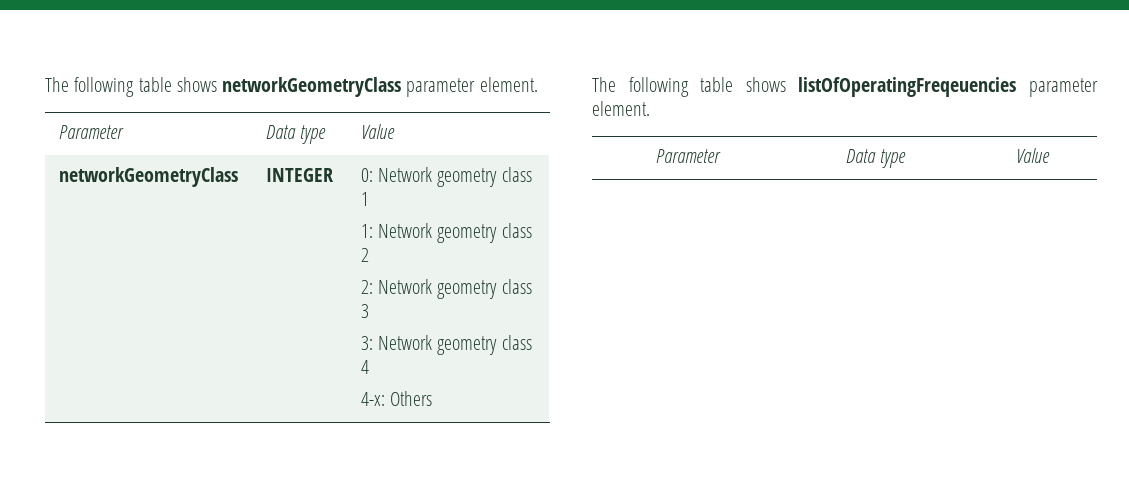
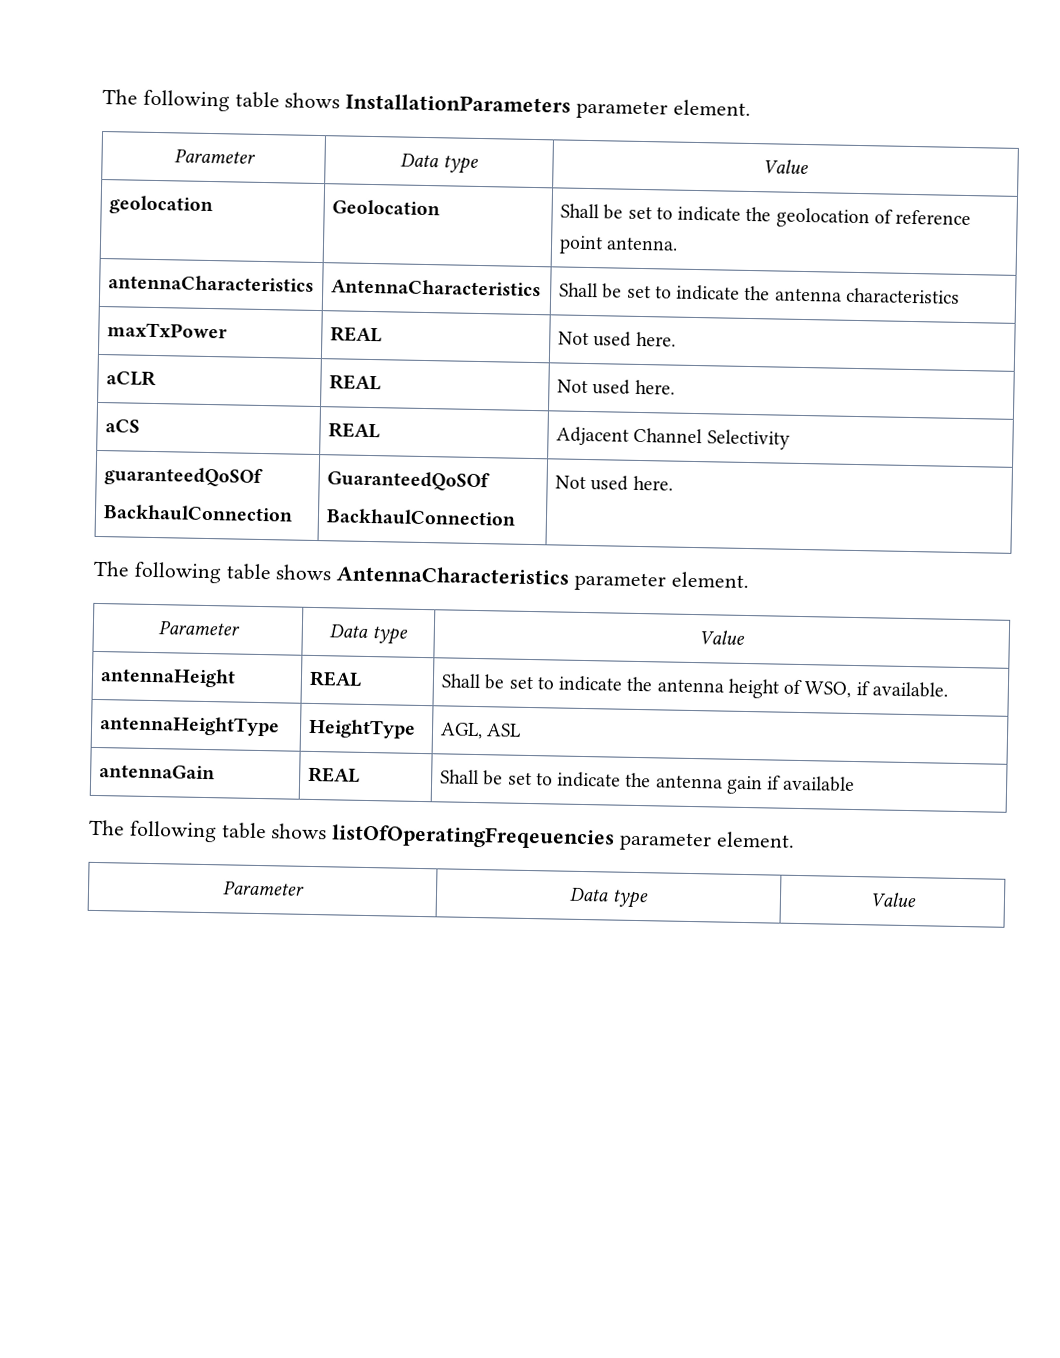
[45,77,538,97] [58,125,124,139] [265,125,327,144] [360,124,395,139] [58,167,238,187] [265,168,333,182] [360,167,532,187] [360,192,369,206] [360,223,532,243] [360,248,369,262] [360,279,532,299] [360,304,369,318] [360,335,532,355] [360,360,369,374] [360,391,433,406] The following table shows networkGeometryClass parameter element. // Parameter | Data type | Value // networkGeometryClass | INTEGER | 0: Network geometry class 1 // 1: Network geometry class 2 // 2: Network geometry class 3 // 3: Network geometry class 4 // 4-x: Others -> [102,88,751,120] [173,148,256,164] [400,153,479,174] [763,159,809,175] [108,195,213,216] [331,199,440,216] [559,203,972,229] [558,235,679,255] [107,274,314,292] [330,278,541,297] [558,282,960,304] [106,322,228,339] [329,326,382,343] [557,331,676,347] [105,370,156,387] [328,374,381,391] [556,379,675,395] [104,419,140,433] [327,422,380,439] [555,426,790,450] [103,466,263,488] [102,504,293,523] [326,470,490,492] [325,508,516,527] [554,475,673,491] [93,560,749,592] [157,620,241,636] [329,624,408,645] [699,630,745,645] [99,667,236,688] [308,670,362,687] [440,673,949,699] [98,715,280,737] [307,718,416,739] [439,722,522,740] [98,764,215,780] [307,766,360,783] [439,769,856,795] The following table shows InstallationParameters parameter element. // Parameter | Data type | Value // geolocation | Geolocation | Shall be set to indicate the geolocation of reference point antenna. // antennaCharacteristics | AntennaCharacteristics | Shall be set to indicate the antenna characteristics // maxTxPower | REAL | Not used here. // aCLR | REAL | Not used here. // aCS | REAL | Adjacent Channel Selectivity // guaranteedQoSOf // BackhaulConnection | GuaranteedQoSOf // BackhaulConnection | Not used here. // The following table shows AntennaCharacteristics parameter element. // Parameter | Data type | Value // antennaHeight | REAL | Shall be set to indicate the antenna height of WSO, if available. // antennaHeightType | HeightType | AGL, ASL // antennaGain | REAL | Shall be set to indicate the antenna gain if available

